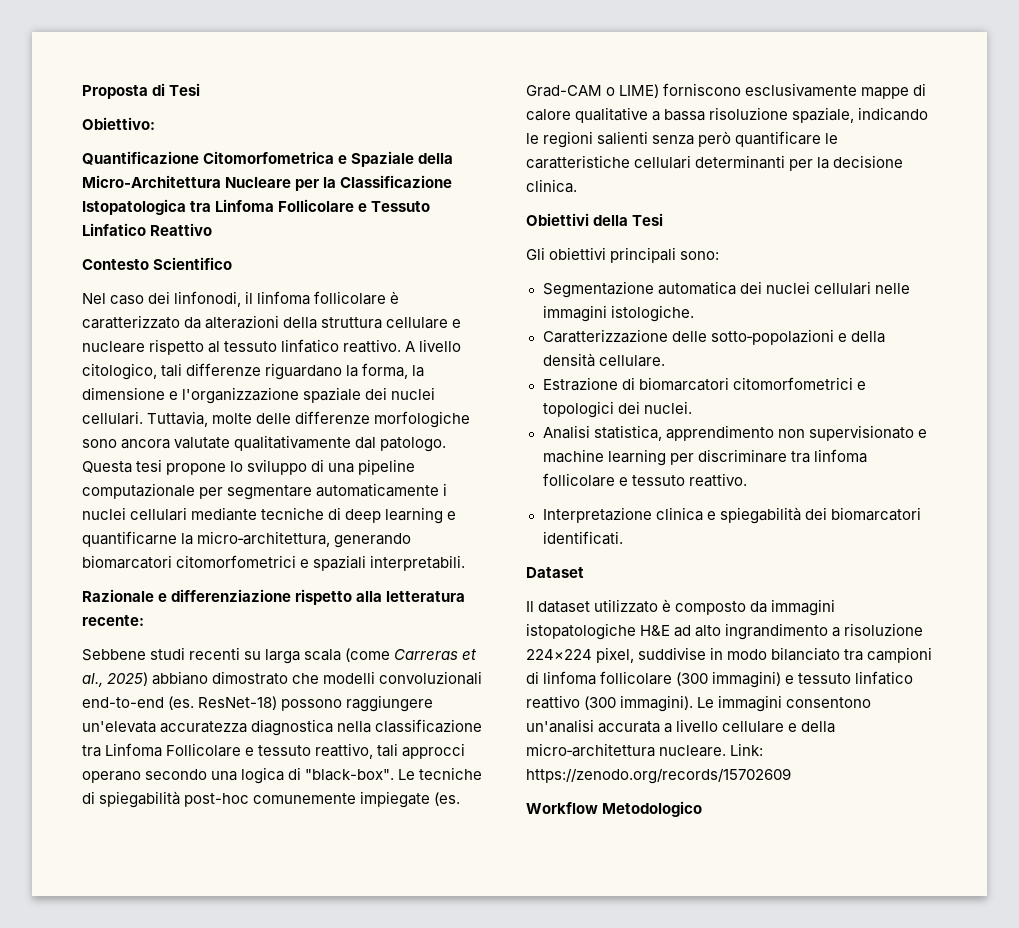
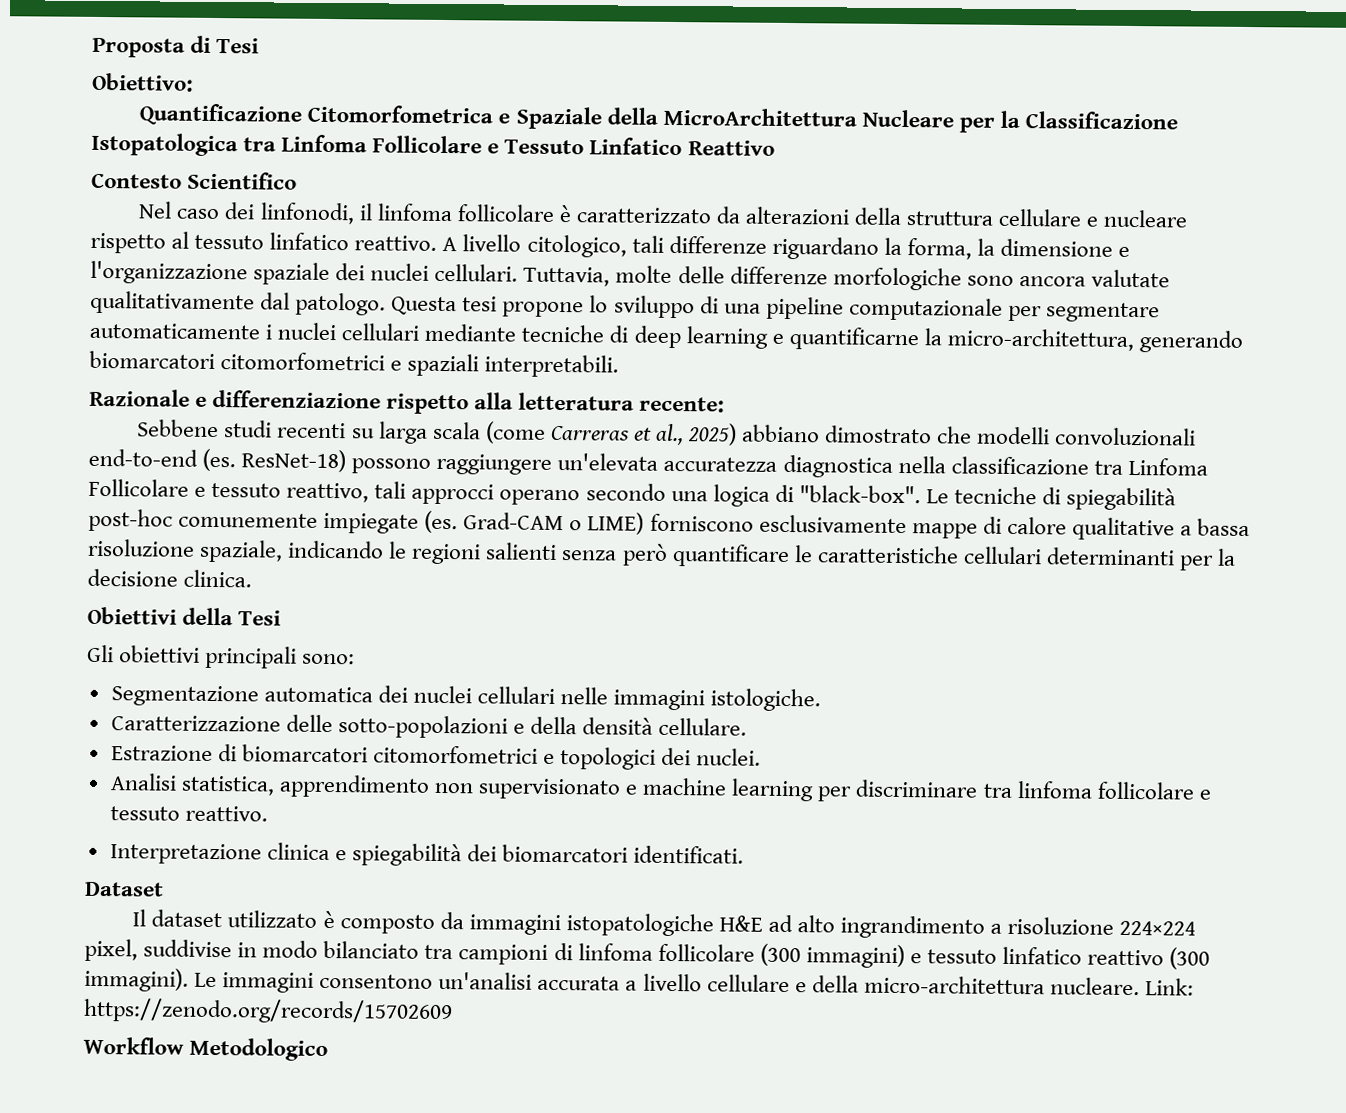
[82,175,221,188] Micro‑Architettura -> [662,107,857,127] MicroArchitettura

